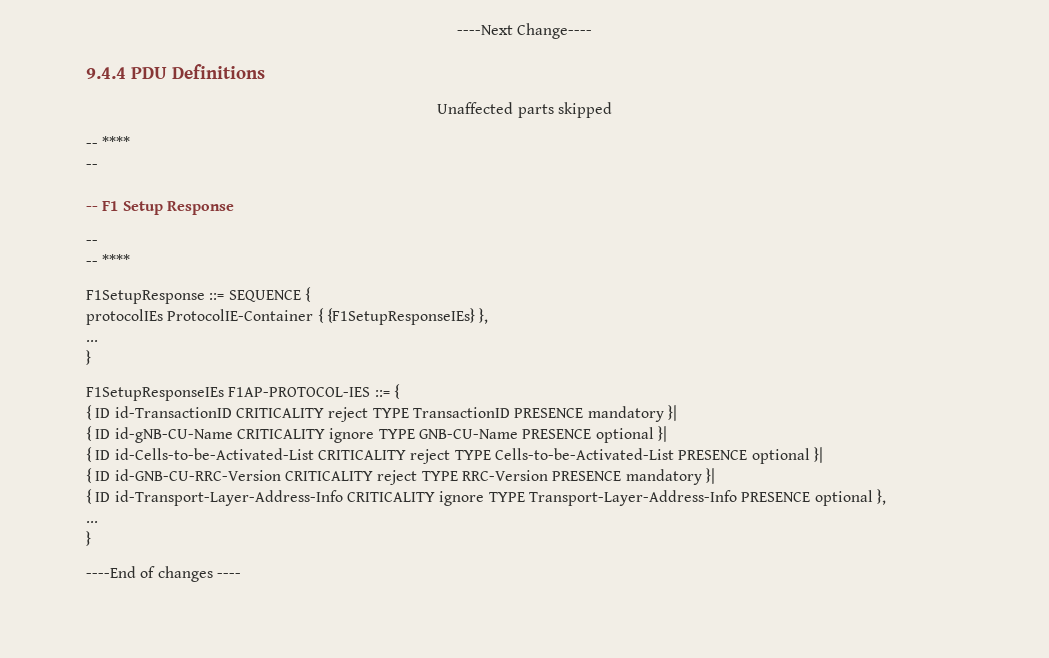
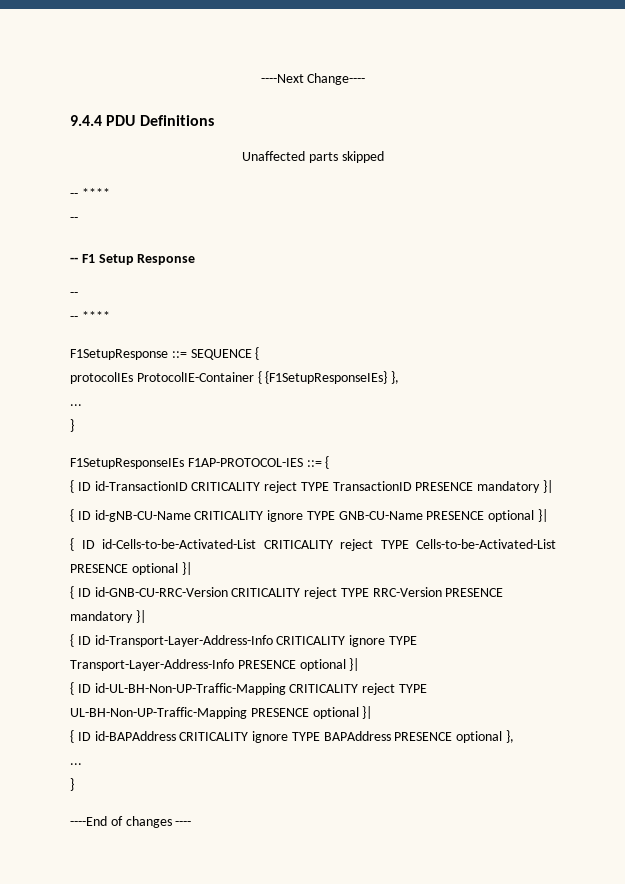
(873, 498) none -> [349,658,360,671] [70,682,427,695] [70,706,373,719] [70,730,503,743] }| // { ID id-UL-BH-Non-UP-Traffic-Mapping CRITICALITY reject TYPE UL-BH-Non-UP-Traffic-Mapping PRESENCE optional }| // { ID id-BAPAddress CRITICALITY ignore TYPE BAPAddress PRESENCE optional

